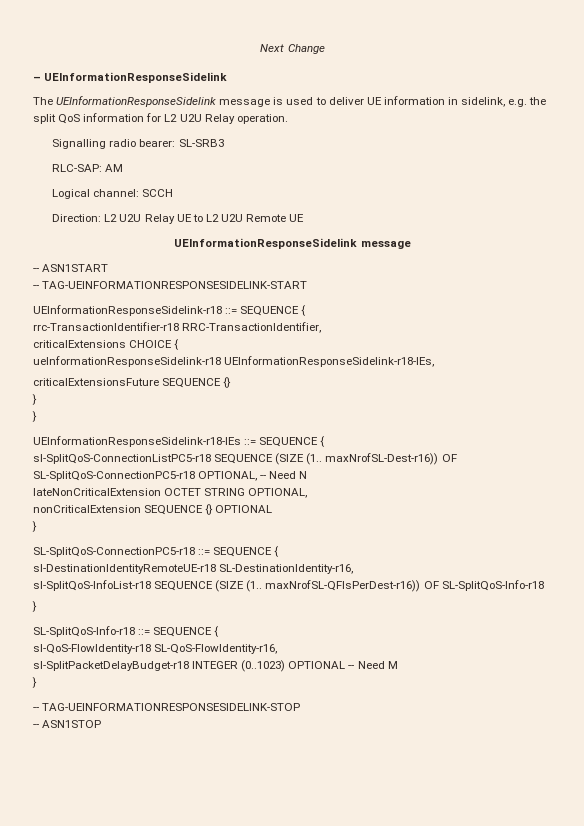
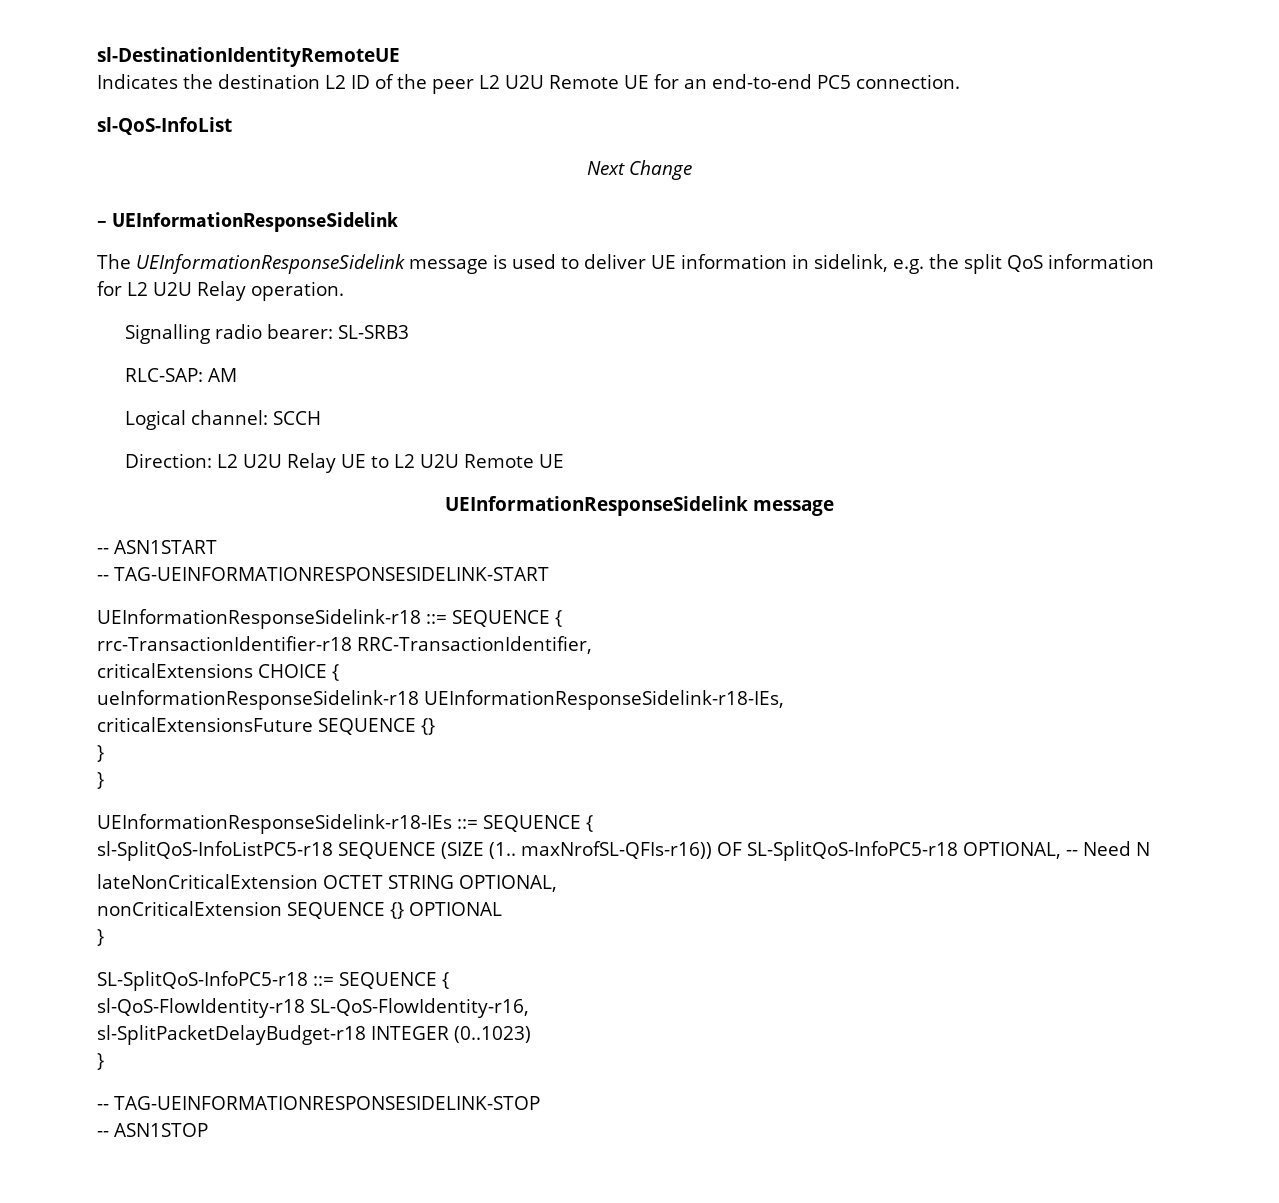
(260, 48) none -> [97,47,400,67] [97,74,960,94] [97,117,232,135] sl-DestinationIdentityRemoteUE // Indicates the destination L2 ID of the peer L2 U2U Remote UE for an end-to-end PC5 connection. // sl-QoS-InfoList //
[33,453,457,465] [33,471,195,481] sl-SplitQoS-ConnectionListPC5-r18 SEQUENCE (SIZE (1.. maxNrofSL-Dest-r16)) OF SL-SplitQoS-ConnectionPC5-r18 -> [97,841,958,861] sl-SplitQoS-InfoListPC5-r18 SEQUENCE (SIZE (1.. maxNrofSL-QFIs-r16)) OF SL-SplitQoS-InfoPC5-r18
[33,546,280,557] [33,564,354,574] [33,580,544,592] [32,601,37,612] [33,626,135,637] SL-SplitQoS-ConnectionPC5-r18 ::= SEQUENCE { // sl-DestinationIdentityRemoteUE-r18 SL-DestinationIdentity-r16, // sl-SplitQoS-InfoList-r18 SEQUENCE (SIZE (1.. maxNrofSL-QFIsPerDest-r16)) OF SL-SplitQoS-Info-r18 // } // SL-SplitQoS-Info-r18 -> [97,971,308,991] SL-SplitQoS-InfoPC5-r18
[288,661,398,669] OPTIONAL -- Need M -> (531, 1034) none

